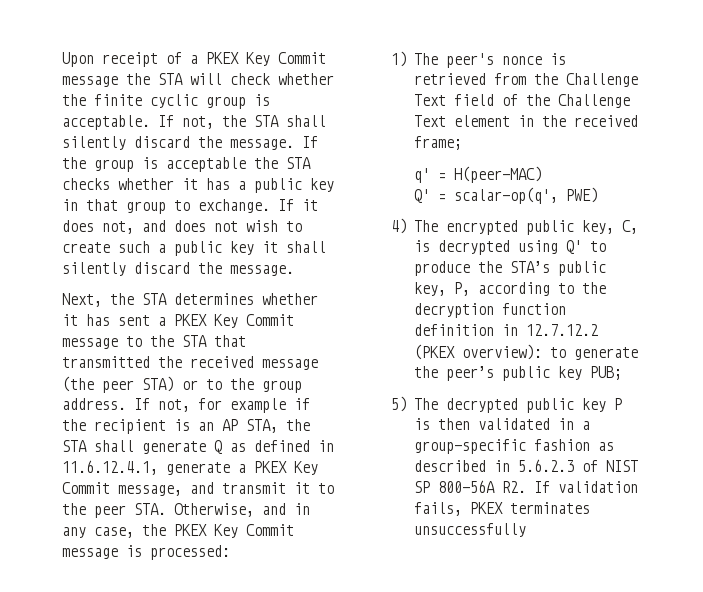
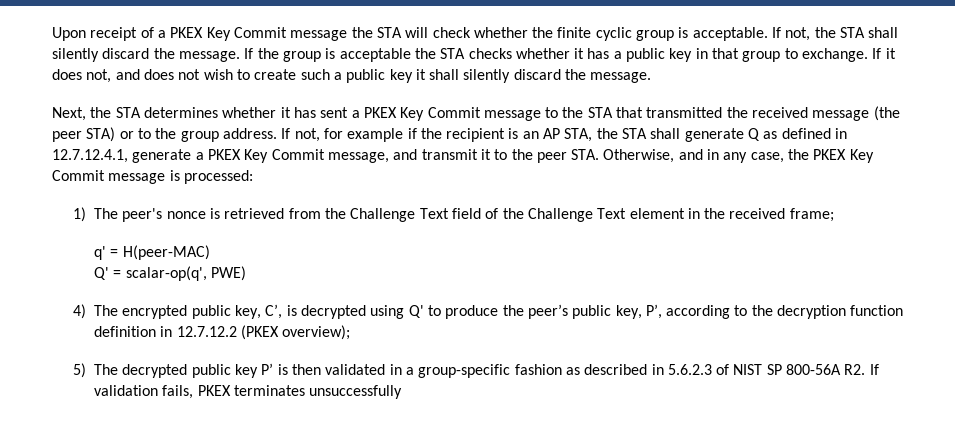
[62,460,158,475] 11.6.12.4.1, -> [52,149,128,163] 12.7.12.4.1,
[621,220,638,234] C, -> [265,304,283,319] C’,
[509,261,606,276] [413,282,470,296] STA’s public key, P, -> [527,304,662,319] peer’s public key, P’,
[461,344,638,360] [413,366,622,381] overview): to generate the peer’s public key PUB; -> [282,325,351,340] overview);
[613,398,622,410] P -> [261,363,274,375] P’

